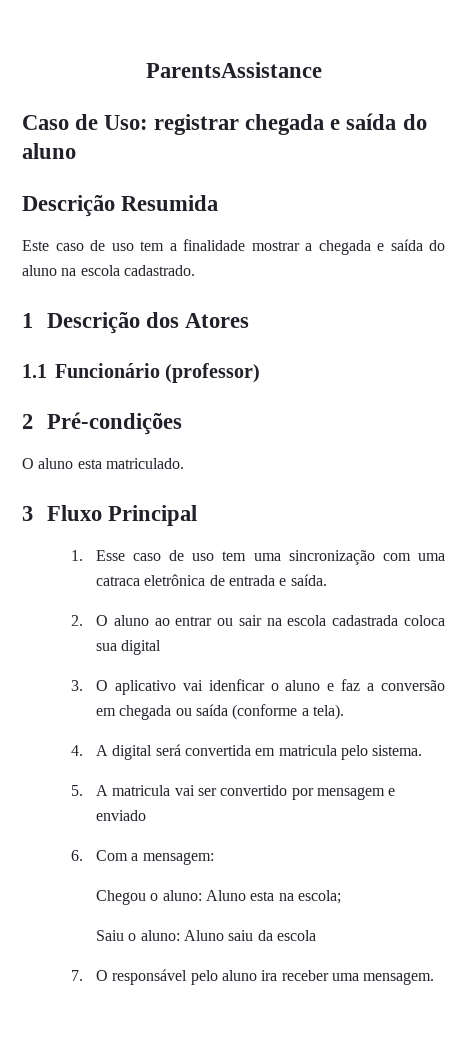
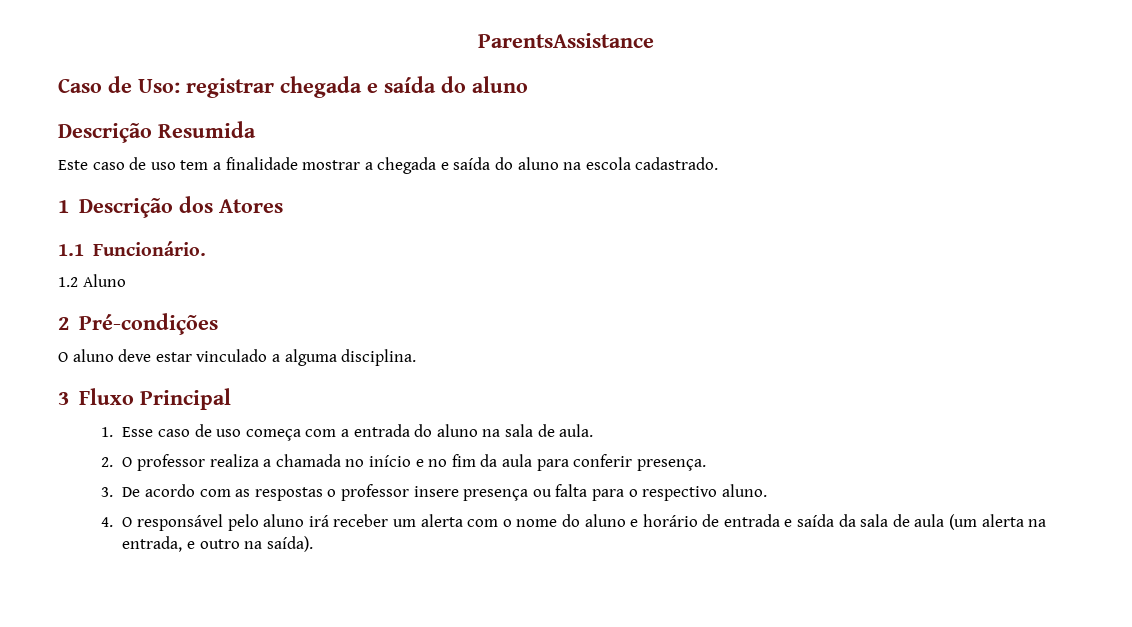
[55,363,261,383] Funcionário (professor) -> [92,241,206,256] [58,274,126,287] Funcionário. // 1.2 Aluno
[77,458,184,469] esta matriculado. -> [118,349,417,366] deve estar vinculado a alguma disciplina.
[222,550,445,565] [95,574,327,586] [71,615,446,626] [95,640,162,655] [71,679,445,695] [95,704,344,720] [71,744,423,760] [71,785,396,800] [95,810,146,821] [71,850,214,865] [95,890,341,905] [95,930,316,941] [71,969,435,985] tem uma sincronização com uma catraca eletrônica de entrada e saída. // 2. O aluno ao entrar ou sair na escola cadastrada coloca sua digital // 3. O aplicativo vai idenficar o aluno e faz a conversão em chegada ou saída (conforme a tela). // 4. A digital será convertida em matricula pelo sistema. // 5. A matricula vai ser convertido por mensagem e enviado // 6. Com a mensagem: // Chegou o aluno: Aluno esta na escola; // Saiu o aluno: Aluno saiu da escola // 7. O responsável pelo aluno ira receber uma mensagem. -> [245,424,594,441] [100,454,706,471] [100,484,767,501] [100,514,1047,531] [122,536,313,552] começa com a entrada do aluno na sala de aula. // 2. O professor realiza a chamada no início e no fim da aula para conferir presença. // 3. De acordo com as respostas o professor insere presença ou falta para o respectivo aluno. // 4. O responsável pelo aluno irá receber um alerta com o nome do aluno e horário de entrada e saída da sala de aula (um alerta na entrada, e outro na saída).

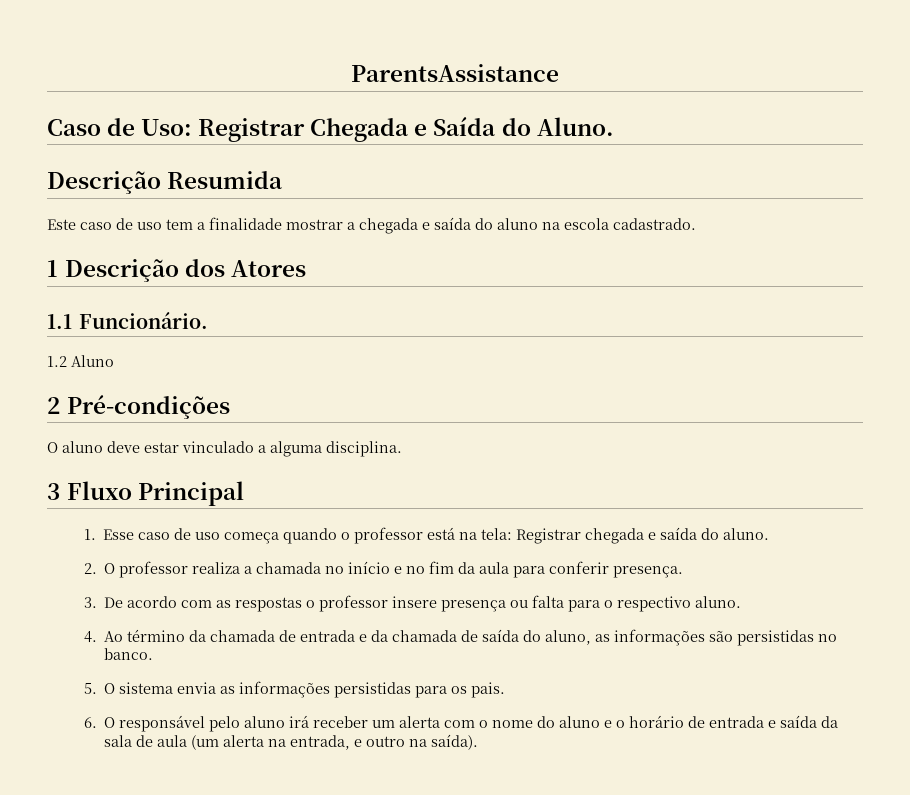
[186,76,528,98] registrar chegada e saída do aluno -> [198,117,614,142] Registrar Chegada e Saída do Aluno.
[305,424,594,437] com a entrada do aluno na sala de aula. -> [282,527,769,544] quando o professor está na tela: Registrar chegada e saída do aluno.
(113, 522) none -> [103,629,837,646] [103,648,153,660] [83,681,505,698] [83,717,97,728] Ao término da chamada de entrada e da chamada de saída do aluno, as informações são persistidas no banco. // 5. O sistema envia as informações persistidas para os pais. // 6.
(639, 523) none -> [615,720,625,728] o

